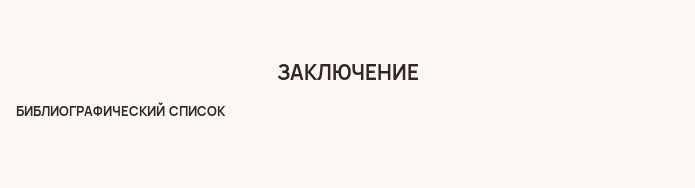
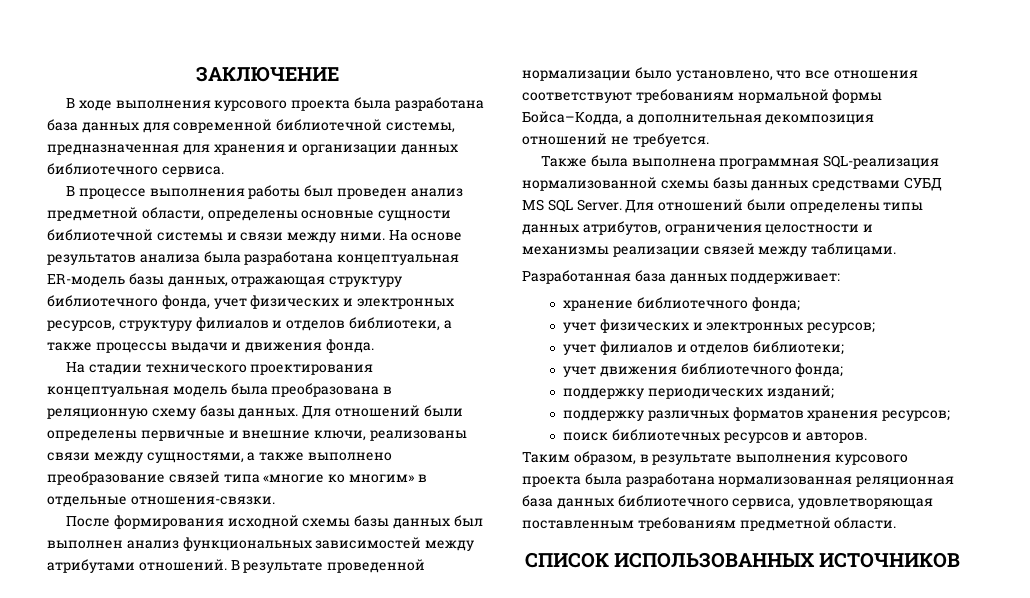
[16,102,226,117] БИБЛИОГРАФИЧЕСКИЙ СПИСОК -> [66,97,484,111] [47,119,455,133] [47,144,458,155] [47,163,224,177] [66,185,463,199] [47,207,452,221] [47,229,463,243] [47,251,460,265] [47,273,403,287] [47,295,454,309] [47,317,452,331] [47,339,374,353] [66,362,374,375] [47,383,393,397] [47,405,463,419] [47,430,467,441] [47,452,392,463] [47,471,427,485] [47,496,275,507] [66,515,483,529] [47,537,475,551] [47,559,426,573] [522,67,918,81] [522,89,883,103] [522,111,875,125] [522,133,709,147] [541,155,940,169] [522,177,942,191] [522,199,924,213] [522,221,874,235] [522,243,897,257] [522,270,841,284] [563,297,800,311] [563,319,876,333] [563,341,845,355] [563,363,844,377] [563,385,834,399] [563,407,951,421] [563,429,868,443] [522,451,908,465] [522,473,955,487] [522,495,934,509] [522,517,897,531] [524,552,961,568] В ходе выполнения курсового проекта была разработана база данных для современной библиотечной системы, предназначенная для хранения и организации данных библиотечного сервиса. // В процессе выполнения работы был проведен анализ предметной области, определены основные сущности библиотечной системы и связи между ними. На основе результатов анализа была разработана концептуальная ER-модель базы данных, отражающая структуру библиотечного фонда, учет физических и электронных ресурсов, структуру филиалов и отделов библиотеки, а также процессы выдачи и движения фонда. // На стадии технического проектирования концептуальная модель была преобразована в реляционную схему базы данных. Для отношений были определены первичные и внешние ключи, реализованы связи между сущностями, а также выполнено преобразование связей типа «многие ко многим» в отдельные отношения-связки. // После формирования исходной схемы базы данных был выполнен анализ функциональных зависимостей между атрибутами отношений. В результате проведенной нормализации было установлено, что все отношения соответствуют требованиям нормальной формы Бойса–Кодда, а дополнительная декомпозиция отношений не требуется. // Также была выполнена программная SQL-реализация нормализованной схемы базы данных средствами СУБД MS SQL Server. Для отношений были определены типы данных атрибутов, ограничения целостности и механизмы реализации связей между таблицами. // Разработанная база данных поддерживает: // хранение библиотечного фонда; // учет физических и электронных ресурсов; // учет филиалов и отделов библиотеки; // учет движения библиотечного фонда; // поддержку периодических изданий; // поддержку различных форматов хранения ресурсов; // поиск библиотечных ресурсов и авторов. // Таким образом, в результате выполнения курсового проекта была разработана нормализованная реляционная база данных библиотечного сервиса, удовлетворяющая поставленным требованиям предметной области. // СПИСОК ИСПОЛЬЗОВАННЫХ ИСТОЧНИКОВ

